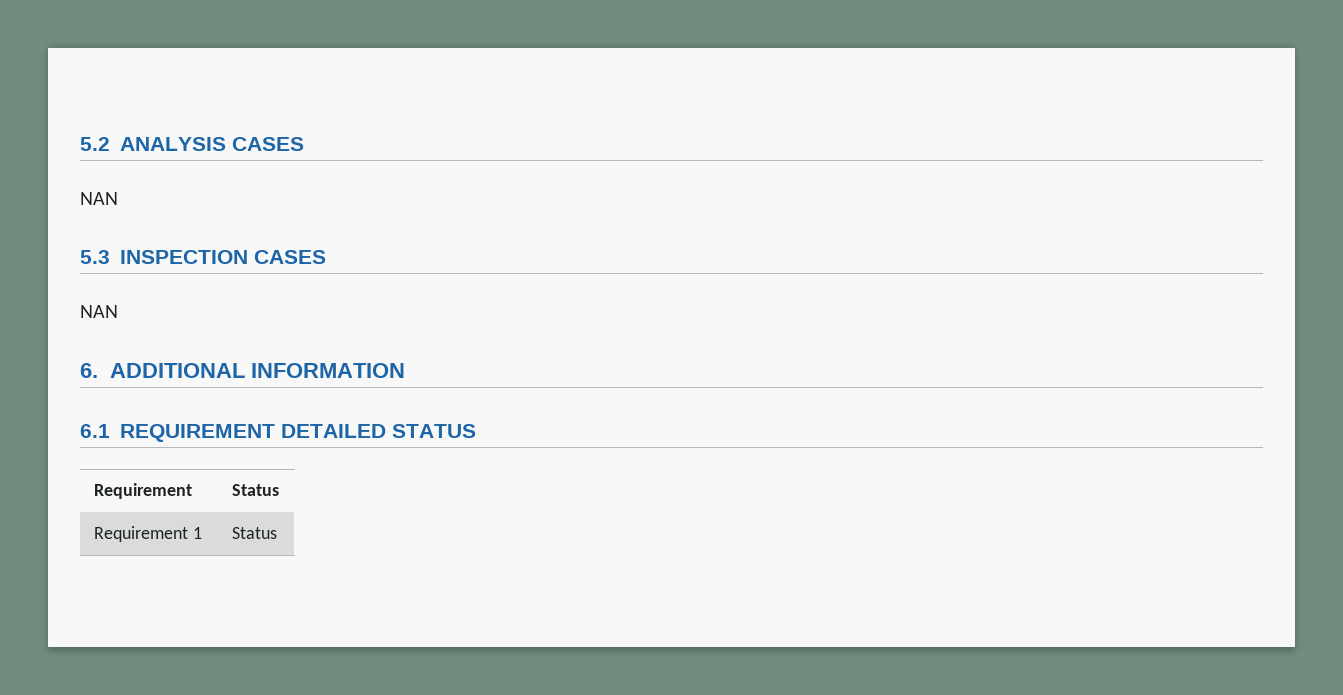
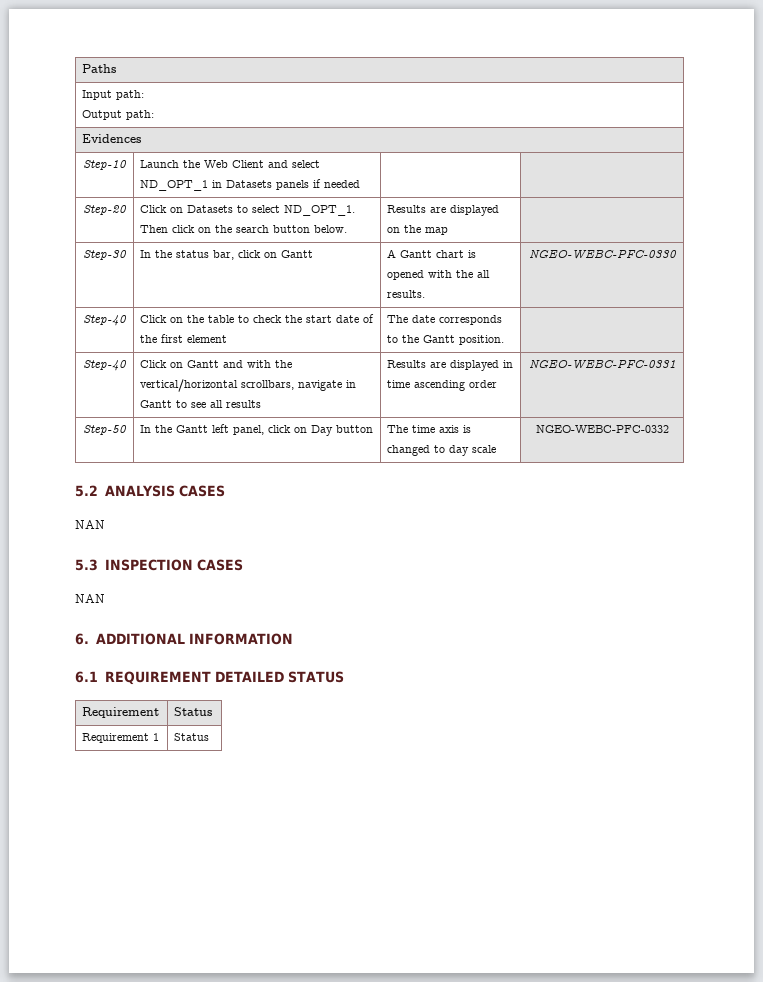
(80, 144) none -> [82,64,117,73] [82,90,145,100] [82,110,155,120] [82,134,142,143] [83,160,127,170] [140,160,321,168] [140,179,361,191] [83,205,127,215] [140,205,356,216] [140,225,348,233] [387,205,500,216] [387,225,449,235] [83,250,127,260] [140,250,314,260] [387,249,477,258] [387,270,491,280] [387,290,426,298] [528,249,677,259] [83,315,127,326] [140,314,375,323] [140,334,228,343] [387,315,503,325] [387,335,505,345] [83,360,127,371] [140,360,293,368] [140,379,357,392] [140,400,262,408] [387,360,514,371] [387,380,498,391] [528,359,676,369] [83,425,127,435] [140,424,374,436] [387,425,472,433] [387,445,497,456] [535,425,669,433] Paths // Input path: // Output path: // Evidences // Step-10 | Launch the Web Client and select ND_OPT_1 in Datasets panels if needed | | // Step-20 | Click on Datasets to select ND_OPT_1. Then click on the search button below. | Results are displayed on the map | // Step-30 | In the status bar, click on Gantt | A Gantt chart is opened with the all results. | NGEO-WEBC-PFC-0330 // Step-40 | Click on the table to check the start date of the first element | The date corresponds to the Gantt position. | // Step-40 | Click on Gantt and with the vertical/horizontal scrollbars, navigate in Gantt to see all results | Results are displayed in time ascending order | NGEO-WEBC-PFC-0331 // Step-50 | In the Gantt left panel, click on Day button | The time axis is changed to day scale | NGEO-WEBC-PFC-0332 //

